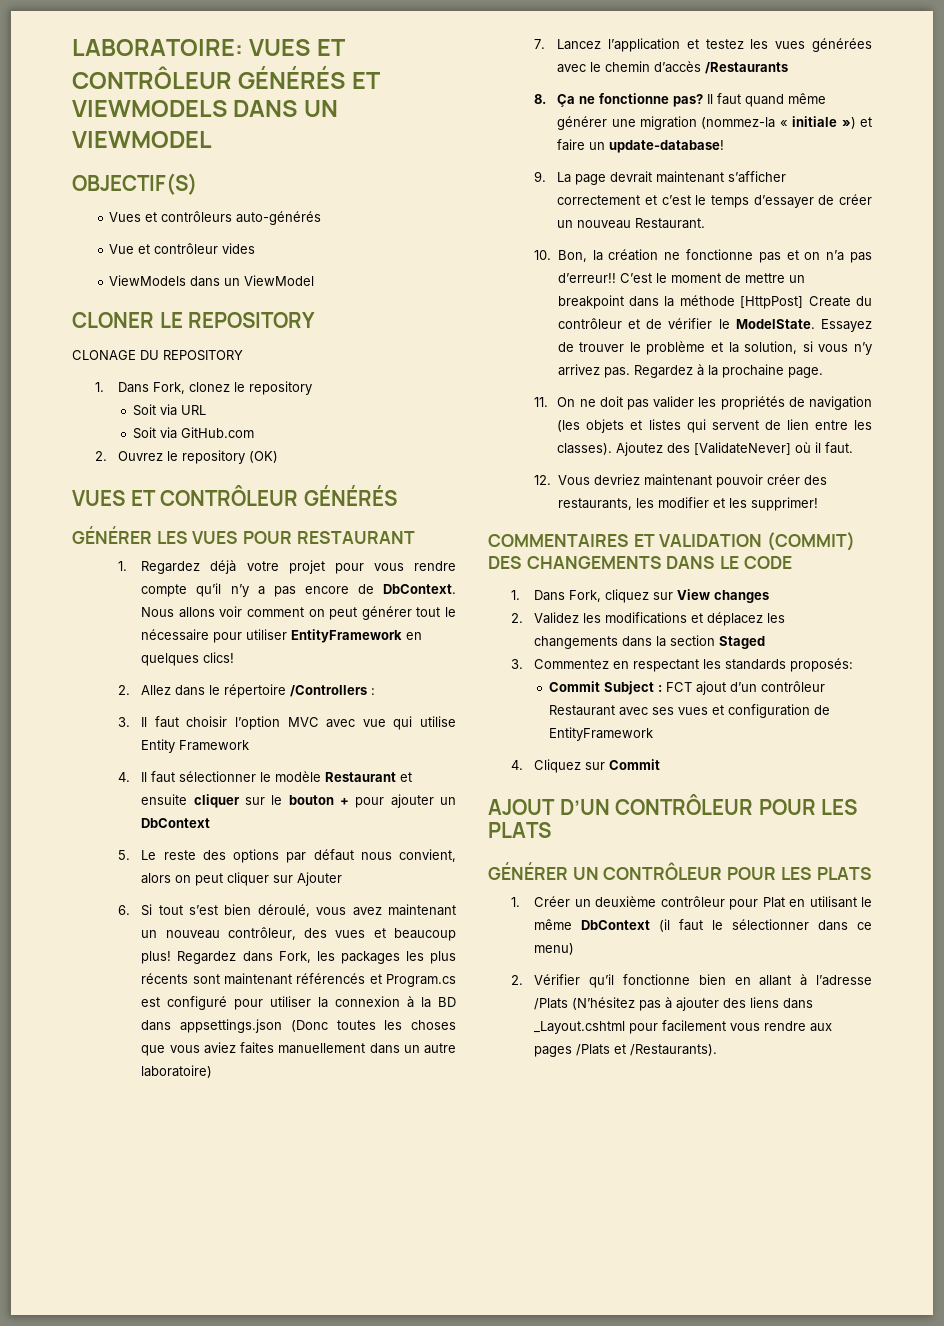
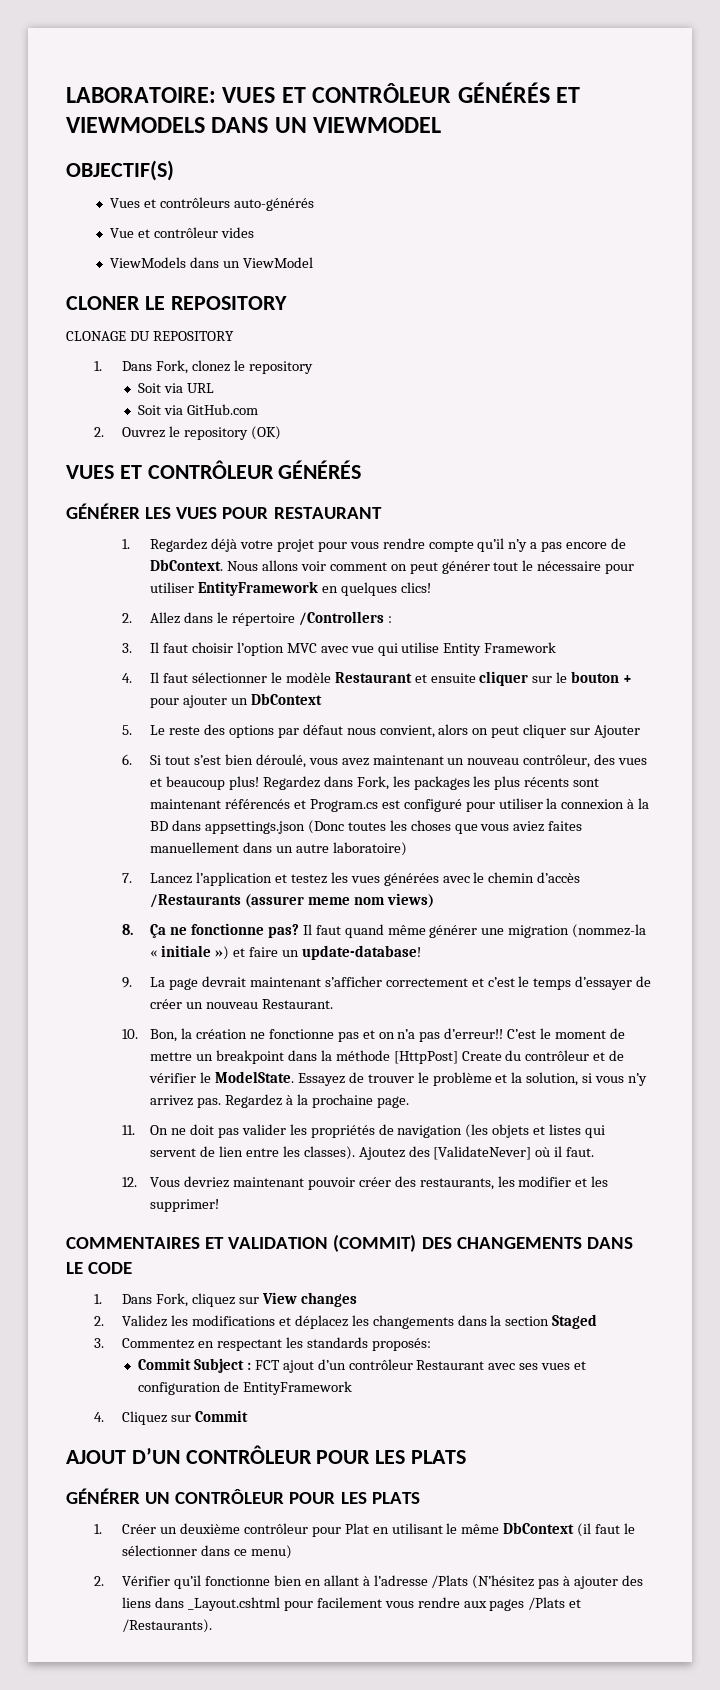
(789, 68) none -> [245,893,434,908] (assurer meme nom views)

